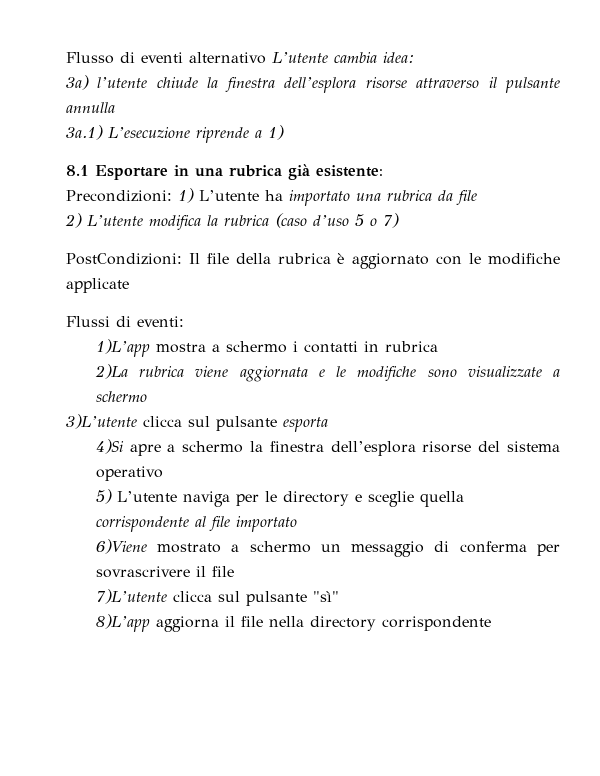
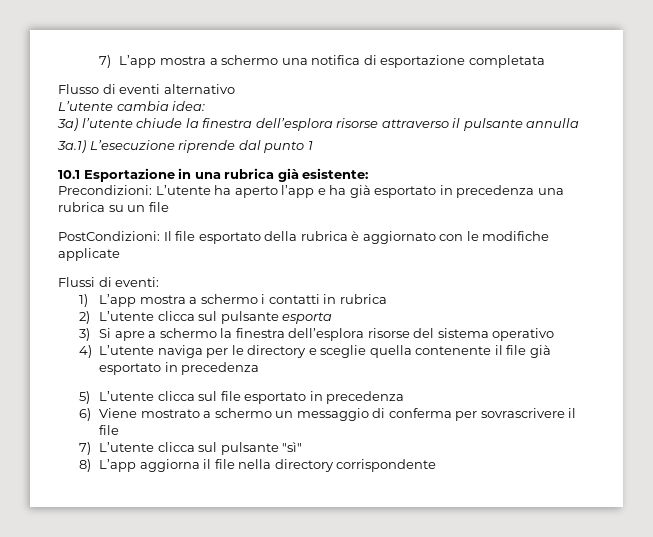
(66, 58) none -> [98,55,545,68] 7) L’app mostra a schermo una notifica di esportazione completata //
(266, 58) none -> (235, 89) //
[255,125,284,140] [66,165,168,180] a 1) // 8.1 Esportare -> [238,140,313,153] [58,168,175,182] dal punto 1 // 10.1 Esportazione
[178,188,194,203] 1) -> (152, 190) none
[289,190,477,206] [65,213,399,230] importato una rubrica da file // 2) L’utente modifica la rubrica (caso d’uso 5 o 7) -> [234,185,564,198] [58,202,169,212] aperto l’app e ha già esportato in precedenza una rubrica su un file
(229, 258) none -> [198,232,261,244] esportato
[95,339,150,357] 1)L’app -> [78,294,136,307] 1) L’app
[94,364,561,382] [95,391,147,402] [66,414,137,429] 2)La rubrica viene aggiornata e le modifiche sono visualizzate a schermo // 3)L’utente -> [78,311,154,324] 2) L’utente
[95,439,124,454] 4)Si -> [78,328,111,341] 3) Si
[95,489,112,504] 5) -> [78,345,92,358] 4)
[95,516,297,532] [95,539,147,554] corrispondente al file importato // 6)Viene -> [415,345,551,358] [98,362,260,375] [78,391,405,404] [78,408,137,421] contenente il file già esportato in precedenza // 5) L’utente clicca sul file esportato in precedenza // 6) Viene
[95,589,167,604] 7)L’utente -> [78,442,154,455] 7) L’utente
[95,614,150,632] 8)L’app -> [78,459,136,472] 8) L’app

